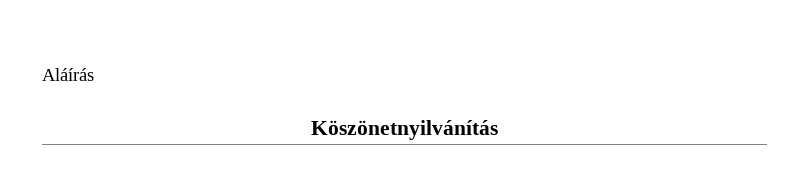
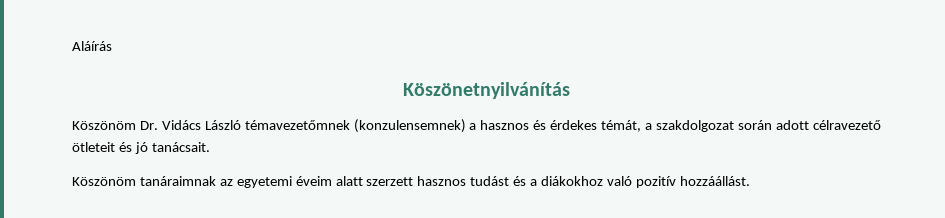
(498, 130) none -> [72,119,881,133] [72,142,210,154] [72,176,750,188] // Köszönöm Dr. Vidács László témavezetőmnek (konzulensemnek) a hasznos és érdekes témát, a szakdolgozat során adott célravezető ötleteit és jó tanácsait. // Köszönöm tanáraimnak az egyetemi éveim alatt szerzett hasznos tudást és a diákokhoz való pozitív hozzáállást.

